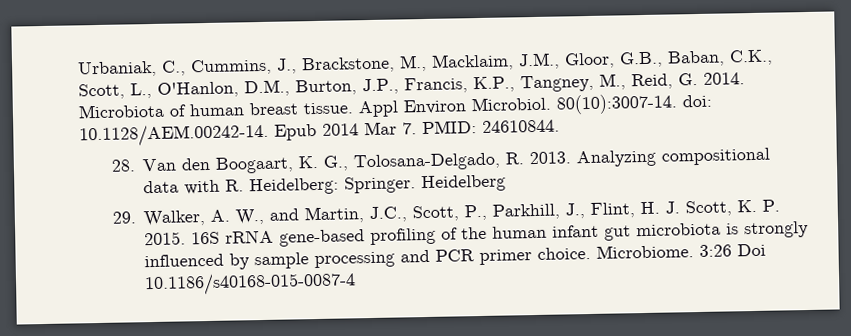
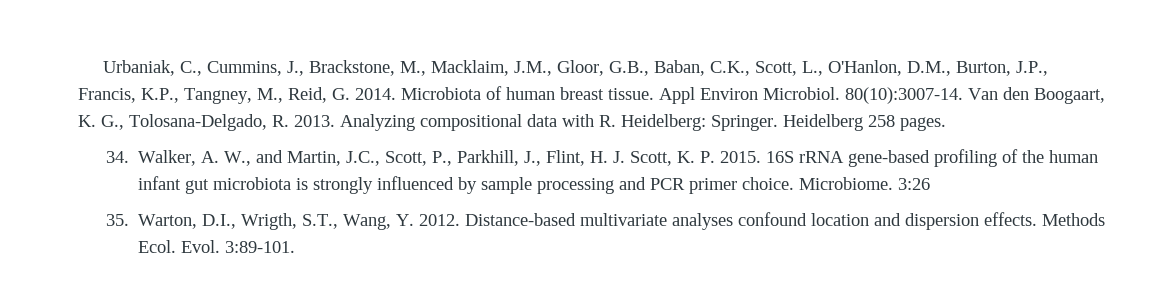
[682,94,712,108] [79,119,560,148] [110,159,136,172] doi: 10.1128/AEM.00242-14. Epub 2014 Mar 7. PMID: 24610844. // 28. -> (963, 95) none
[111,211,136,224] // 29. -> [868,115,946,131] [106,151,130,163] 258 pages. // 34.
[737,243,767,257] [144,271,357,297] Doi 10.1186/s40168-015-0087-4 -> [106,212,1106,230] [138,240,296,253] // 35. Warton, D.I., Wrigth, S.T., Wang, Y. 2012. Distance-based multivariate analyses confound location and dispersion effects. Methods Ecol. Evol. 3:89-101.

